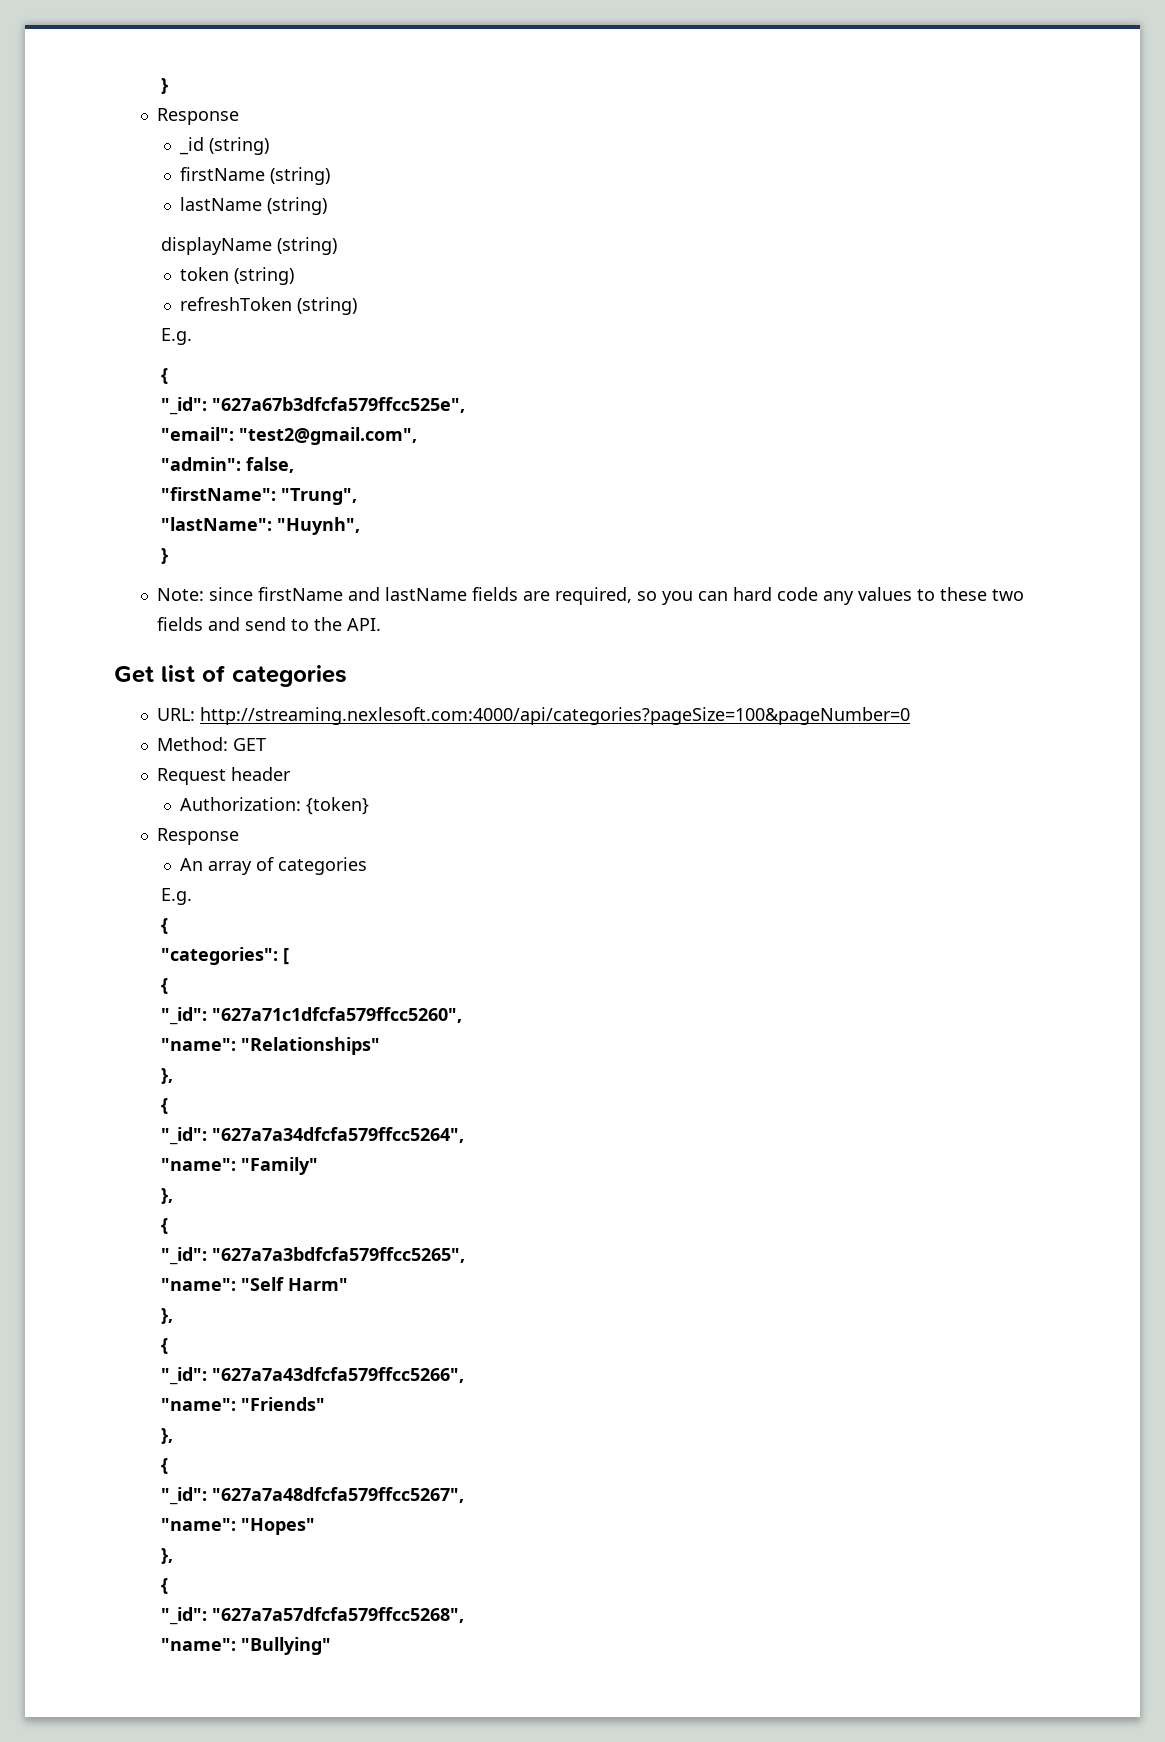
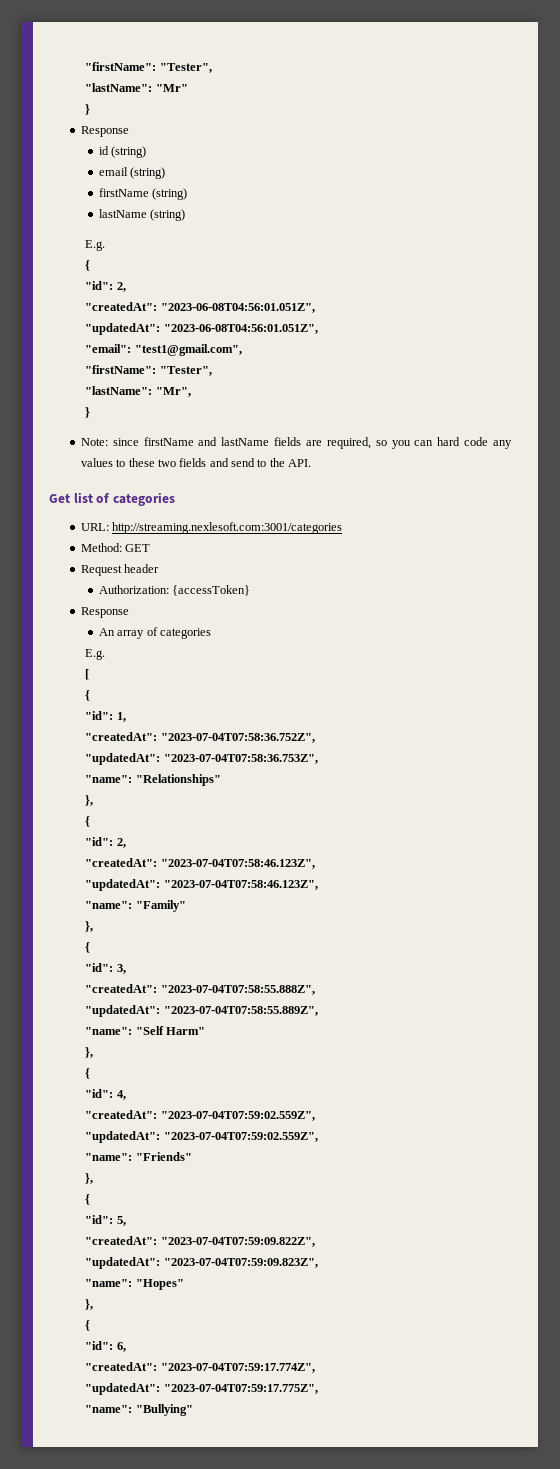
(160, 86) none -> [85,62,212,73] [85,83,188,92] "firstName": "Tester", // "lastName": "Mr" //
[179,137,205,155] _id -> [98,146,147,158] [98,167,128,176] id (string) // email
[160,237,337,255] [180,267,295,285] [180,297,358,315] [160,328,192,345] [160,368,168,384] [160,397,465,415] [160,427,417,445] [160,457,294,473] [160,487,357,505] [160,517,360,535] displayName (string) // token (string) // refreshToken (string) // E.g. // { // "_id": "627a67b3dfcfa579ffcc525e", // "email": "test2@gmail.com", // "admin": false, // "firstName": "Trung", // "lastName": "Huynh", -> [85,240,106,251] [85,260,91,271] [85,281,126,292] [85,302,315,313] [85,323,318,335] [85,344,242,356] [85,365,212,376] [85,386,191,397] E.g. // { // "id": 2, // "createdAt": "2023-06-08T04:56:01.051Z", // "updatedAt": "2023-06-08T04:56:01.051Z", // "email": "test1@gmail.com", // "firstName": "Tester", // "lastName": "Mr",
[200,707,911,725] http://streaming.nexlesoft.com:4000/api/categories?pageSize=100&pageNumber=0 -> [112,522,343,534] http://streaming.nexlesoft.com:3001/categories
[306,797,370,815] {token} -> [172,585,251,596] {accessToken}
[160,918,168,934] [160,947,278,965] { // "categories": -> (106, 654) none
[160,1007,462,1025] [160,1037,380,1055] [160,1068,173,1084] [160,1098,168,1114] [160,1127,464,1145] [160,1157,318,1175] [160,1188,173,1204] [160,1218,168,1234] [160,1247,465,1265] "_id": "627a71c1dfcfa579ffcc5260", // "name": "Relationships" // }, // { // "_id": "627a7a34dfcfa579ffcc5264", // "name": "Family" // }, // { // "_id": "627a7a3bdfcfa579ffcc5265", -> [85,711,126,722] [85,732,315,743] [85,753,318,765] [85,774,221,786] [85,795,94,806] [85,816,91,827] [85,837,126,848] [85,858,315,869] [85,879,318,891] [85,900,186,912] [85,921,94,932] [85,942,91,953] [85,963,126,974] [85,984,315,995] [85,1005,318,1017] "id": 1, // "createdAt": "2023-07-04T07:58:36.752Z", // "updatedAt": "2023-07-04T07:58:36.753Z", // "name": "Relationships" // }, // { // "id": 2, // "createdAt": "2023-07-04T07:58:46.123Z", // "updatedAt": "2023-07-04T07:58:46.123Z", // "name": "Family" // }, // { // "id": 3, // "createdAt": "2023-07-04T07:58:55.888Z", // "updatedAt": "2023-07-04T07:58:55.889Z",
[160,1367,464,1385] [160,1397,325,1411] [160,1428,173,1444] [160,1458,168,1474] [160,1487,464,1505] [160,1518,315,1535] [160,1548,173,1564] [160,1578,168,1594] [160,1607,464,1625] "_id": "627a7a43dfcfa579ffcc5266", // "name": "Friends" // }, // { // "_id": "627a7a48dfcfa579ffcc5267", // "name": "Hopes" // }, // { // "_id": "627a7a57dfcfa579ffcc5268", -> [85,1089,126,1100] [85,1110,315,1121] [85,1131,318,1143] [85,1152,192,1161] [85,1173,94,1184] [85,1194,91,1205] [85,1215,126,1226] [85,1236,315,1247] [85,1257,318,1269] [85,1279,184,1290] [85,1299,94,1310] [85,1320,91,1331] [85,1341,126,1352] [85,1362,315,1373] [85,1383,318,1395] "id": 4, // "createdAt": "2023-07-04T07:59:02.559Z", // "updatedAt": "2023-07-04T07:59:02.559Z", // "name": "Friends" // }, // { // "id": 5, // "createdAt": "2023-07-04T07:59:09.822Z", // "updatedAt": "2023-07-04T07:59:09.823Z", // "name": "Hopes" // }, // { // "id": 6, // "createdAt": "2023-07-04T07:59:17.774Z", // "updatedAt": "2023-07-04T07:59:17.775Z",

